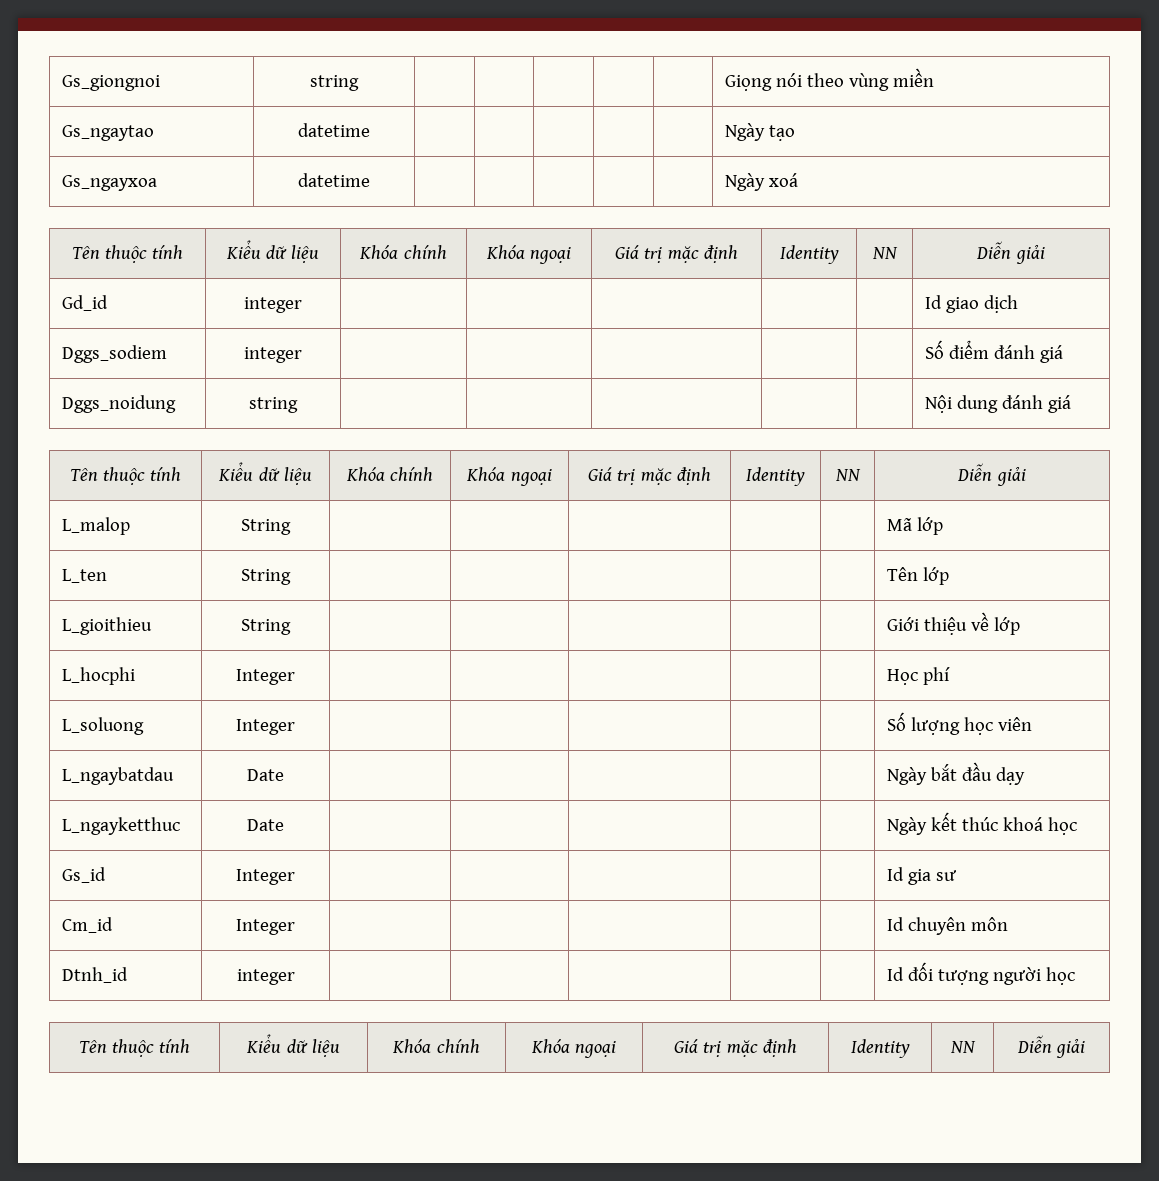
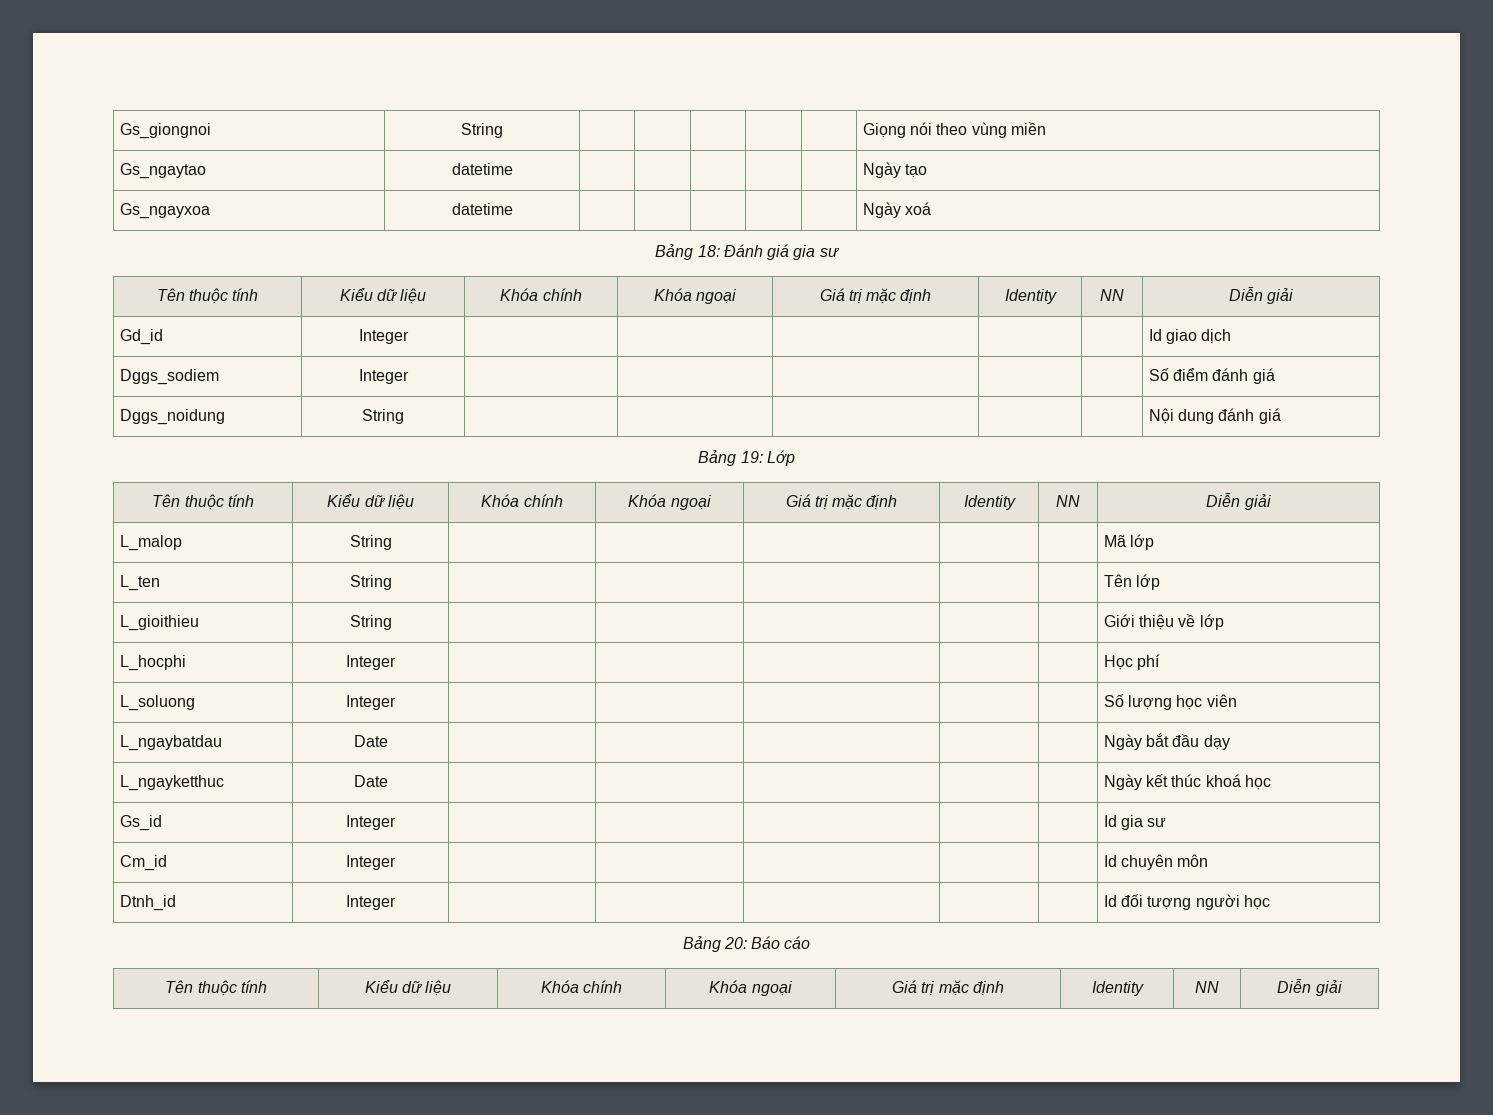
[310,75,359,91] string -> [461,123,503,138] String
(799, 180) none -> [655,244,840,260] // Bảng 18: Đánh giá gia sư
[244,297,302,313] integer -> [358,329,409,344] Integer
[244,347,302,363] integer -> [358,369,409,384] Integer
[249,397,298,413] string -> [362,409,404,424] String
(1072, 404) none -> [698,450,795,466] // Bảng 19: Lớp
[236,969,295,985] integer -> [346,895,396,910] Integer
(1076, 976) none -> [682,936,811,952] // Bảng 20: Báo cáo

